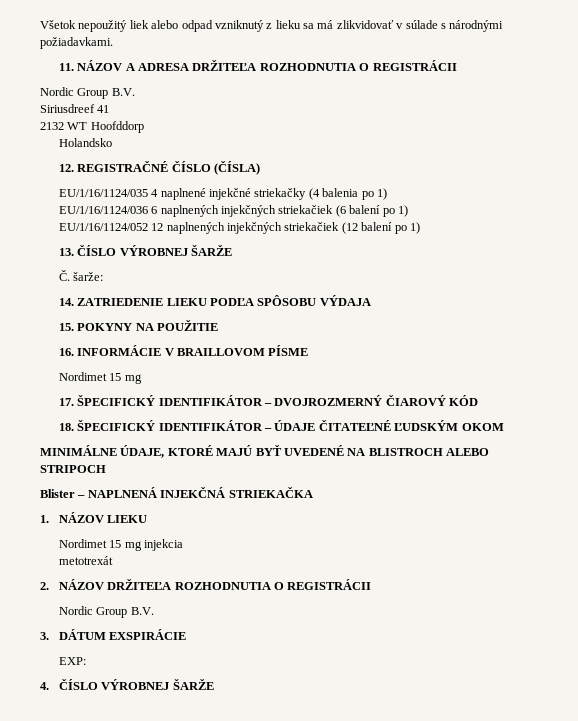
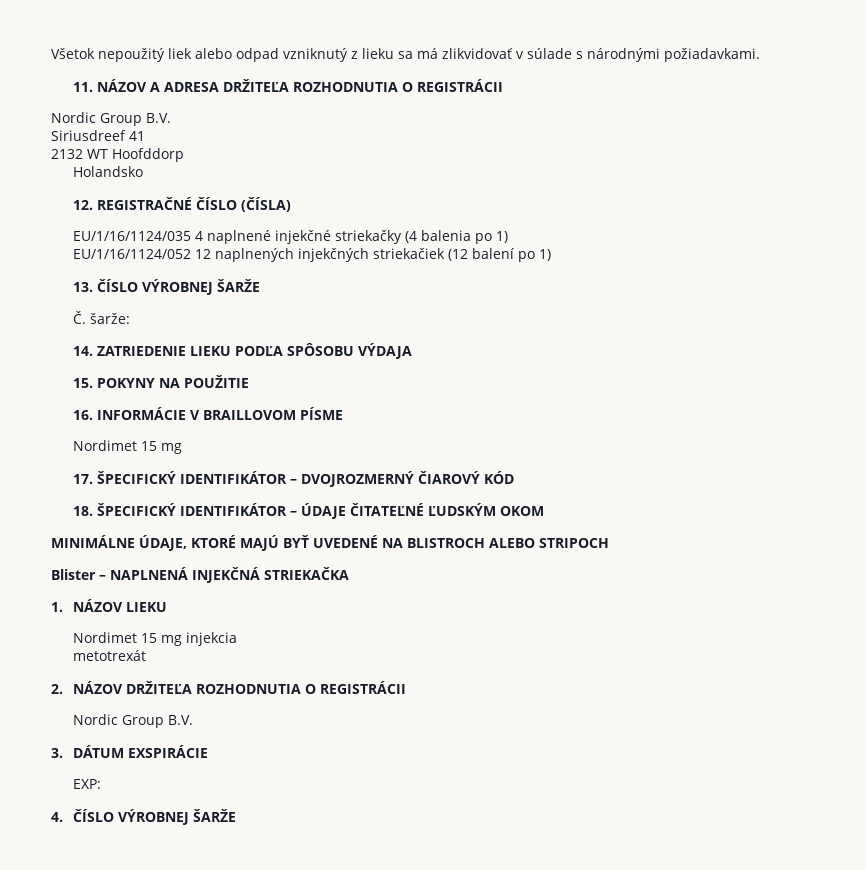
[58,205,408,217] // EU/1/16/1124/036 6 naplnených injekčných striekačiek (6 balení po 1) -> (508, 237) none

